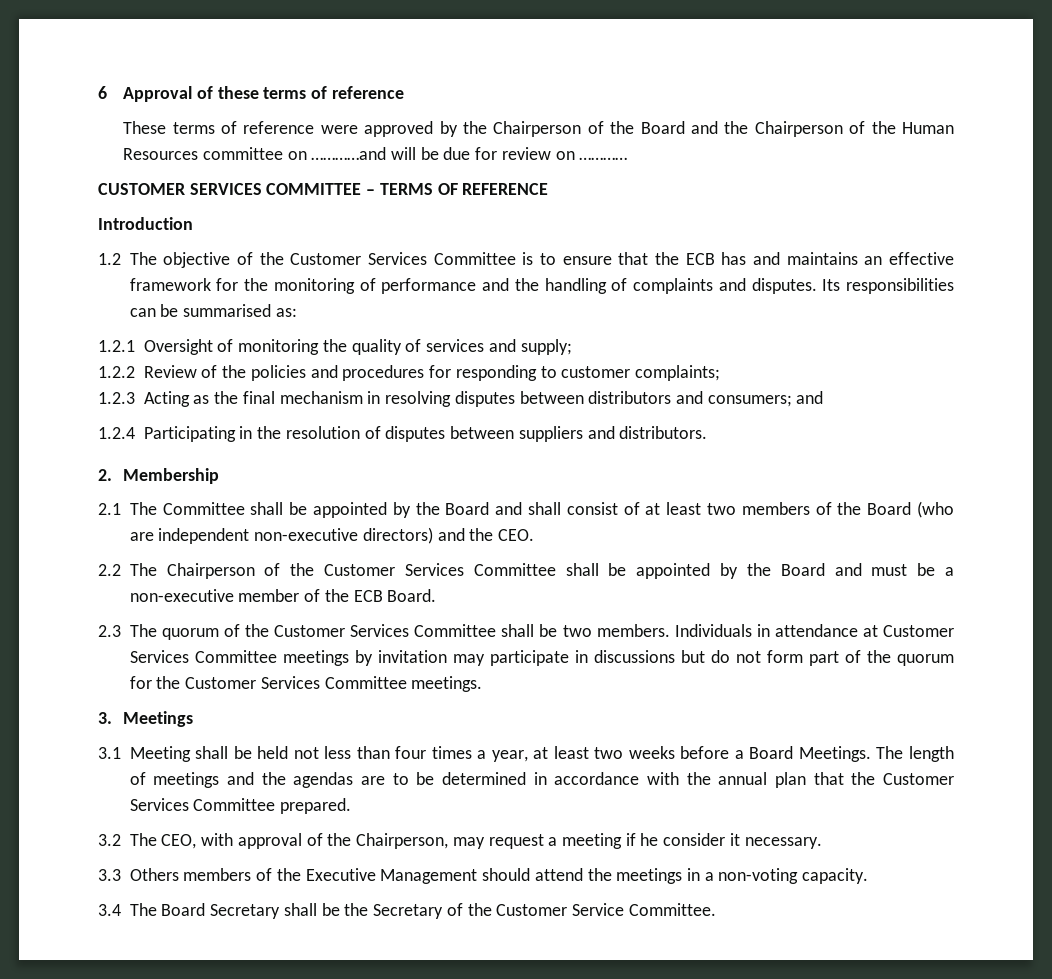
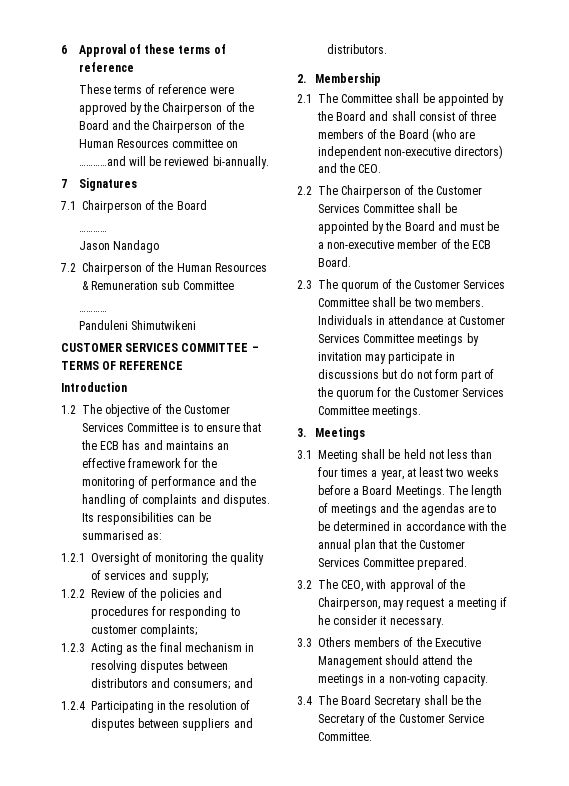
[443,147,628,160] due for review on ………… -> [164,156,269,169] [61,178,137,191] [61,200,207,213] [78,231,107,232] [78,240,159,253] [61,262,267,275] [82,280,234,290] [78,311,107,312] [78,320,196,330] reviewed bi-annually. // 7 Signatures // 7.1 Chairperson of the Board // ………… // Jason Nandago // 7.2 Chairperson of the Human Resources & Remuneration sub Committee // ………… // Panduleni Shimutwikeni
[645,502,736,515] at least two -> [470,111,497,121] three

